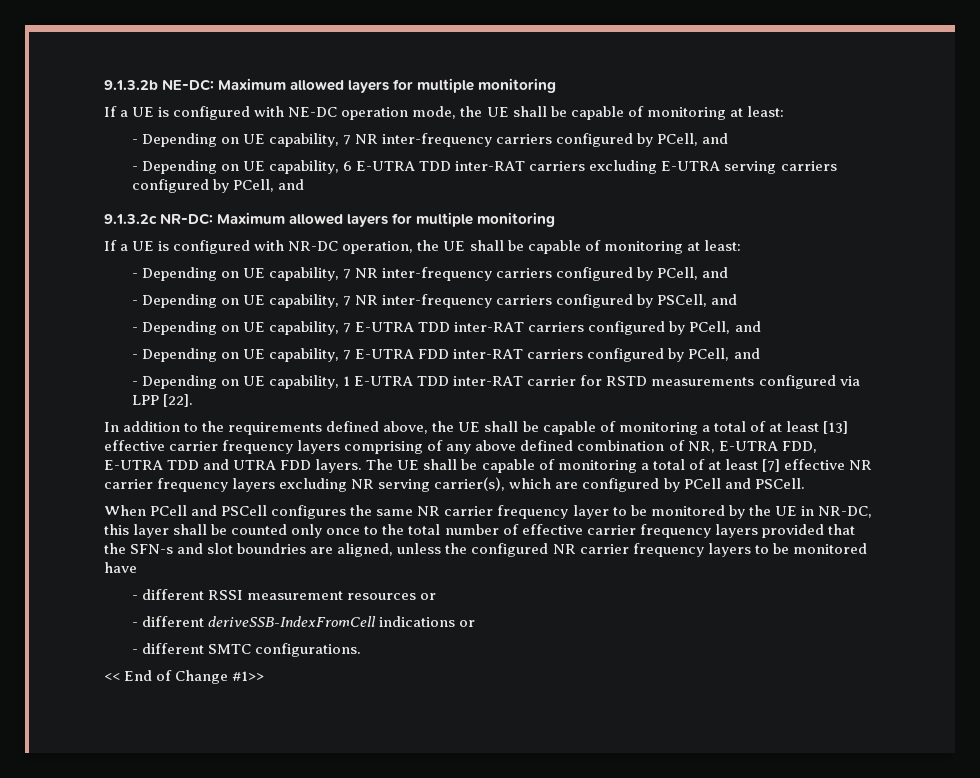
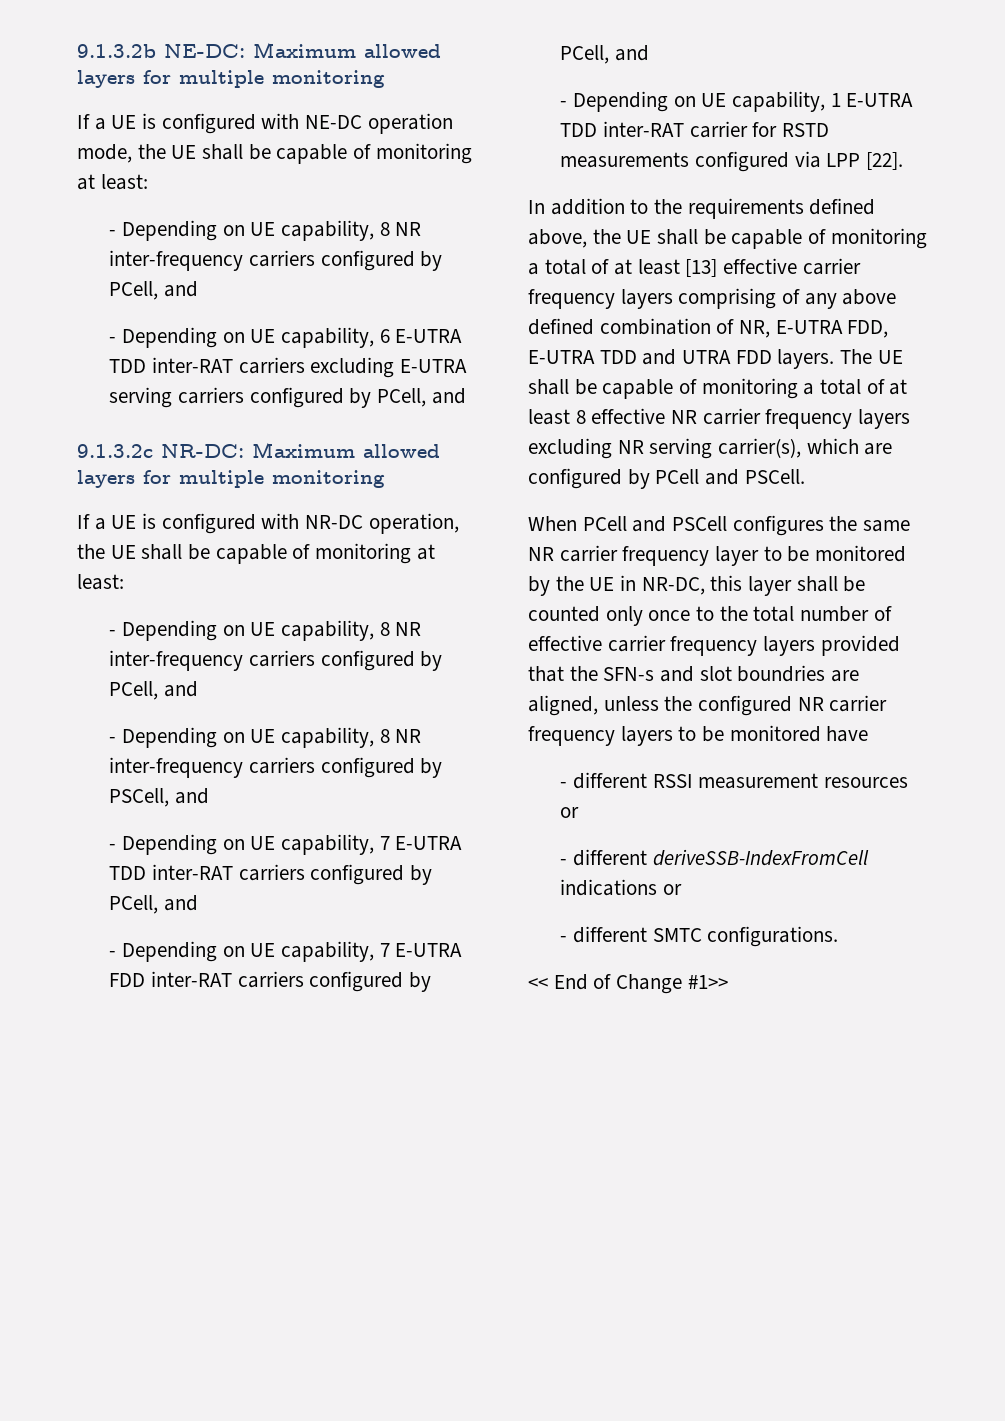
[343,135,352,145] 7 -> [379,222,390,236] 8
[343,269,352,279] 7 -> [379,622,390,636] 8
[343,296,352,306] 7 -> [379,729,390,743] 8
[761,459,780,472] [7] -> [575,410,586,424] 8

